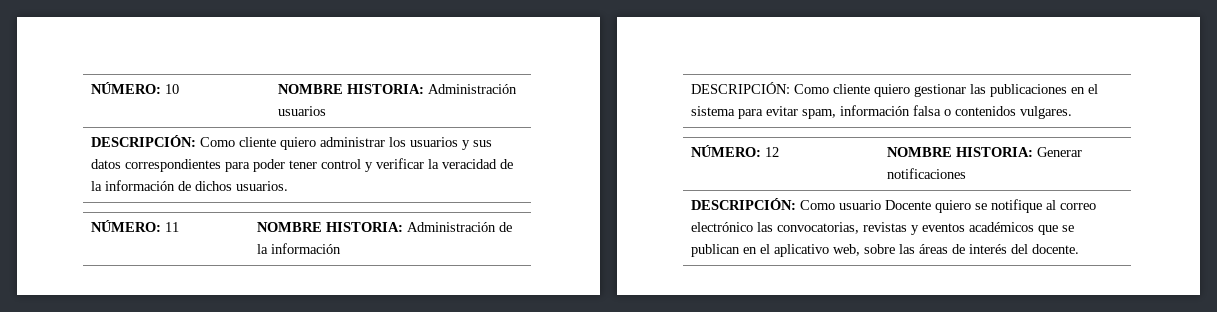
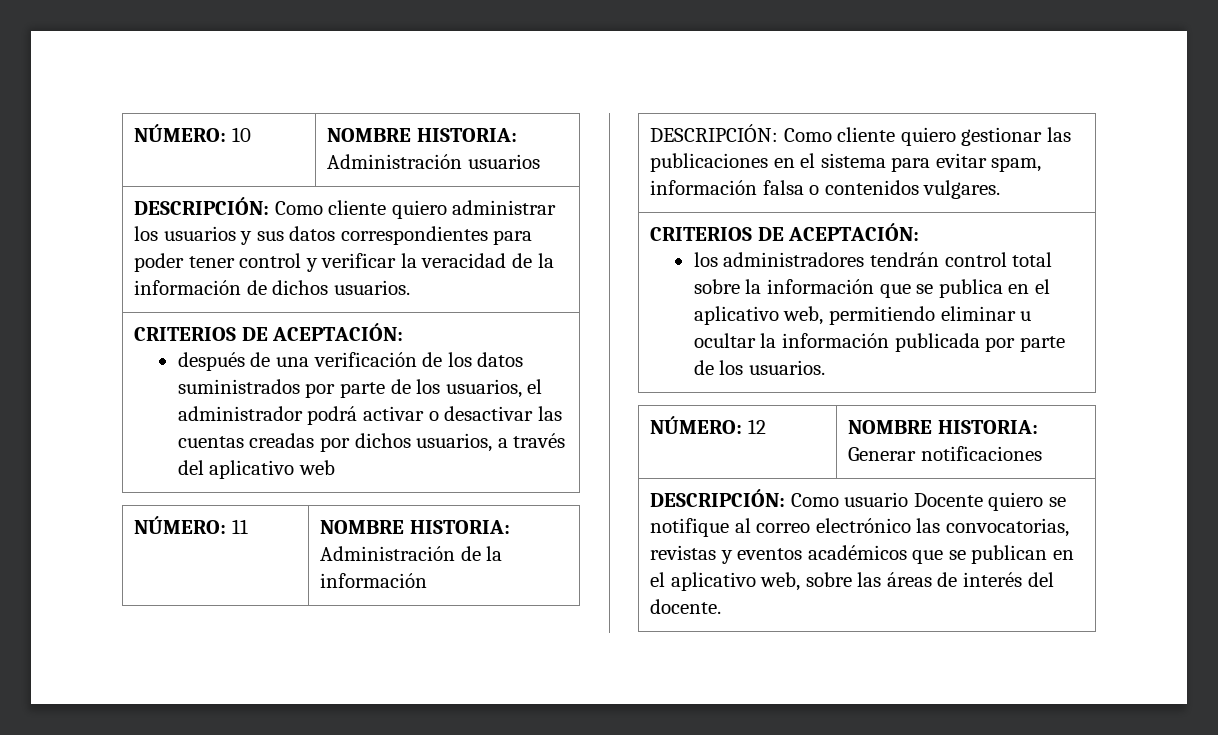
(289, 186) none -> [134,323,404,341] [177,352,524,371] [177,379,543,398] [177,406,562,425] [177,433,566,452] [177,460,336,479] // CRITERIOS DE ACEPTACIÓN: // después de una verificación de los datos suministrados por parte de los usuarios, el administrador podrá activar o desactivar las cuentas creadas por dichos usuarios, a través del aplicativo web
(1073, 112) none -> [650,223,920,241] [693,252,1053,267] [693,279,1050,298] [693,306,1032,325] [693,333,1065,352] [693,360,826,375] // CRITERIOS DE ACEPTACIÓN: // los administradores tendrán control total sobre la información que se publica en el aplicativo web, permitiendo eliminar u ocultar la información publicada por parte de los usuarios.

